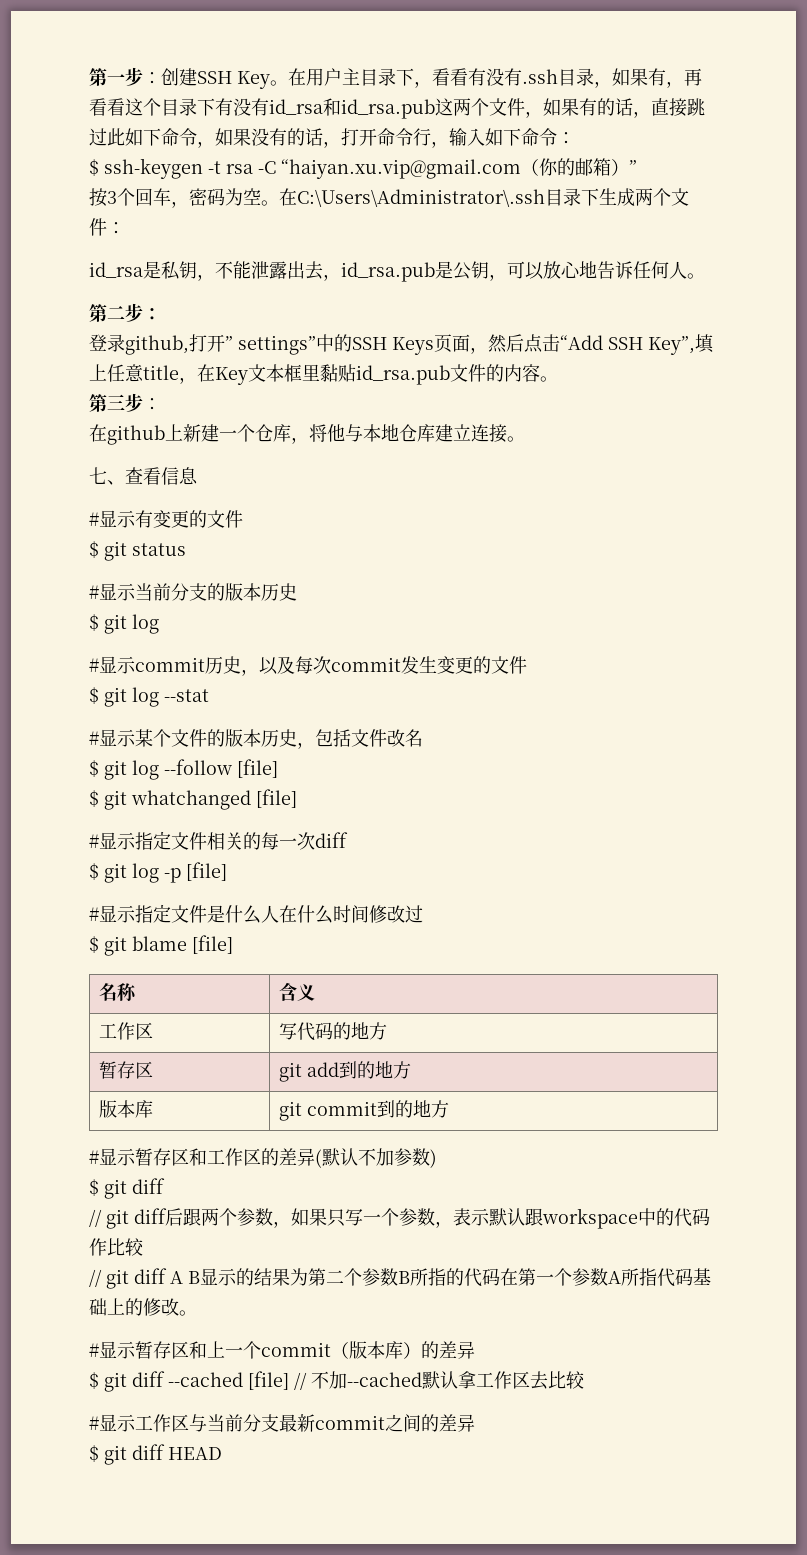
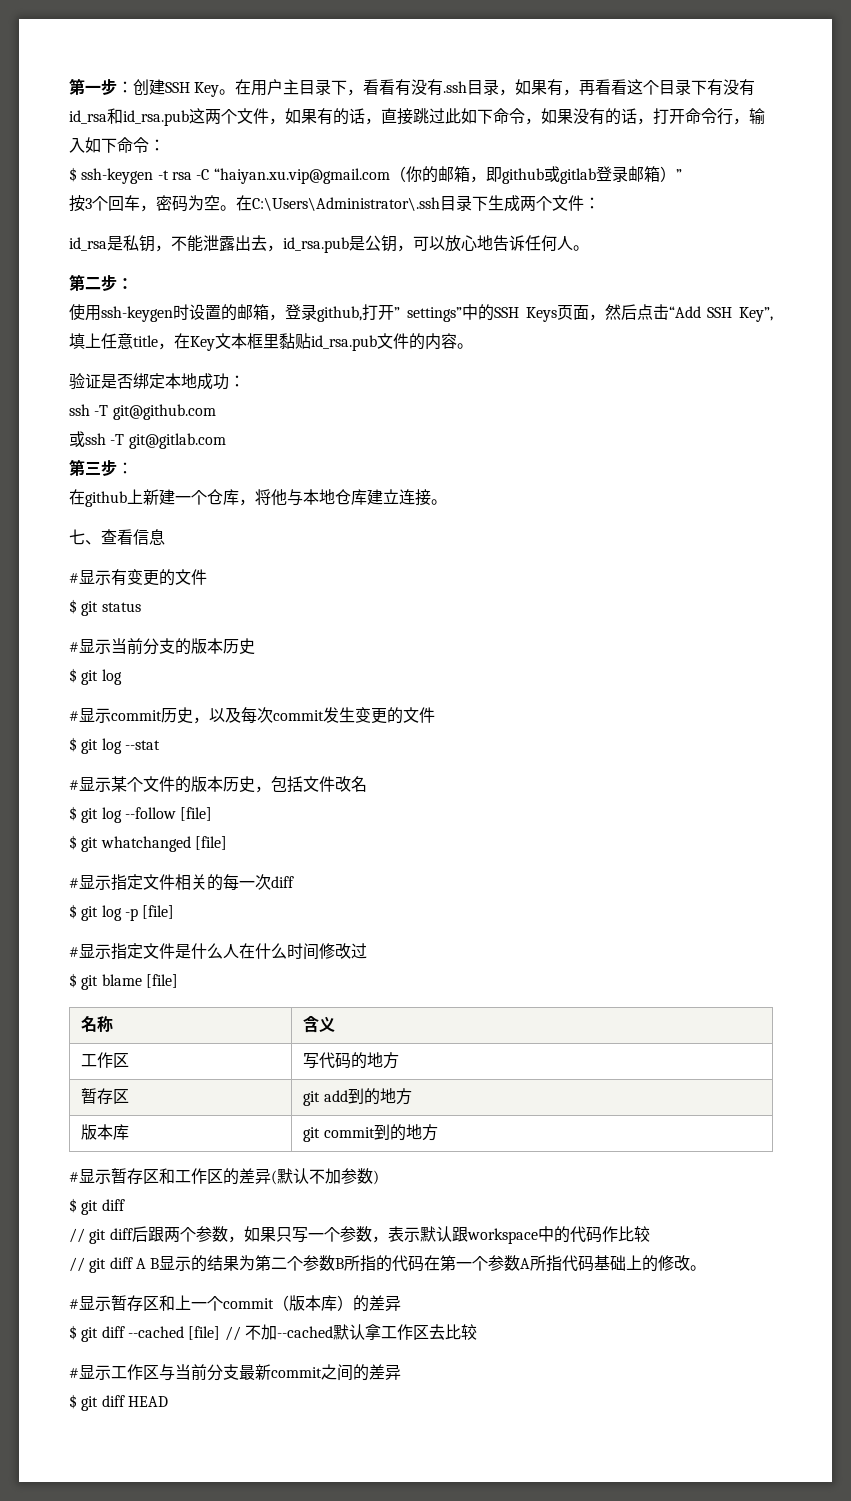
(611, 167) none -> [469,166,660,184] ，即github或gitlab登录邮箱
(161, 314) none -> [69,304,285,322] 使用ssh-keygen时设置的邮箱，
(558, 379) none -> [69,373,245,390] [69,404,216,420] [69,431,226,449] // 验证是否绑定本地成功： // ssh -T git@github.com // 或ssh -T git@gitlab.com

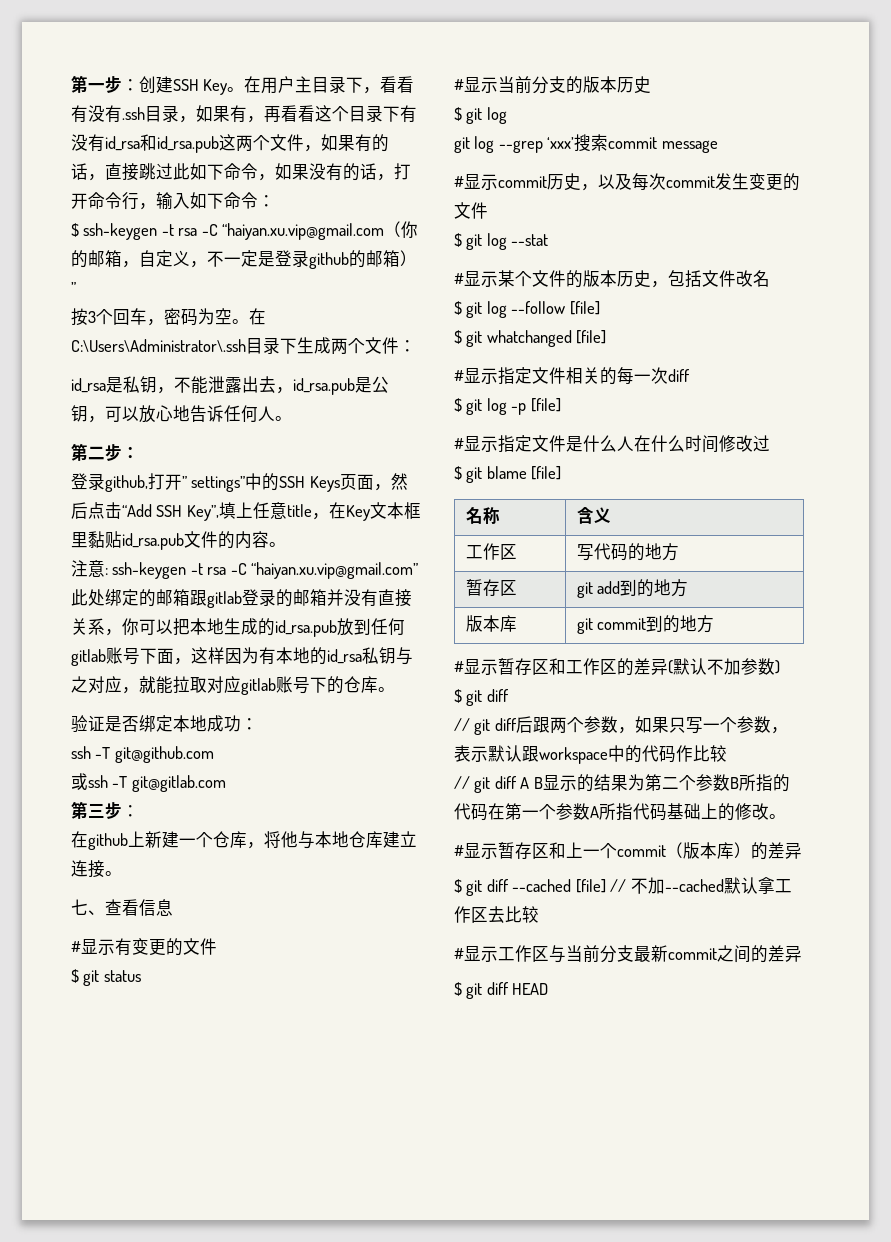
[485,166,628,184] 即github或gitlab登录 -> [139,250,366,269] 自定义，不一定是登录github的
[69,304,285,322] 使用ssh-keygen时设置的邮箱， -> (139, 452) none
(473, 346) none -> [71,560,419,579] [71,589,412,608] [71,618,405,637] [71,647,413,666] [71,676,395,695] // 注意: ssh-keygen -t rsa -C “haiyan.xu.vip@gmail.com”此处绑定的邮箱跟gitlab登录的邮箱并没有直接关系，你可以把本地生成的id_rsa.pub放到任何gitlab账号下面，这样因为有本地的id_rsa私钥与之对应，就能拉取对应gitlab账号下的仓库。
(122, 677) none -> [454,134,718,153] // git log --grep ‘xxx’搜索commit message

